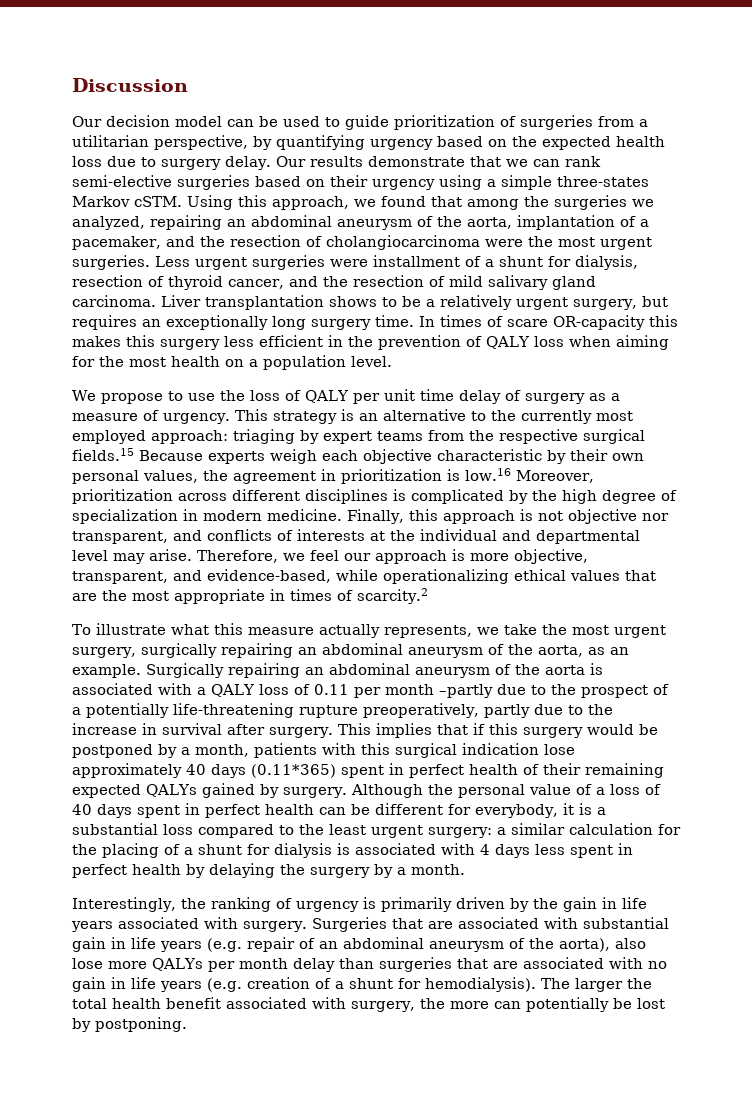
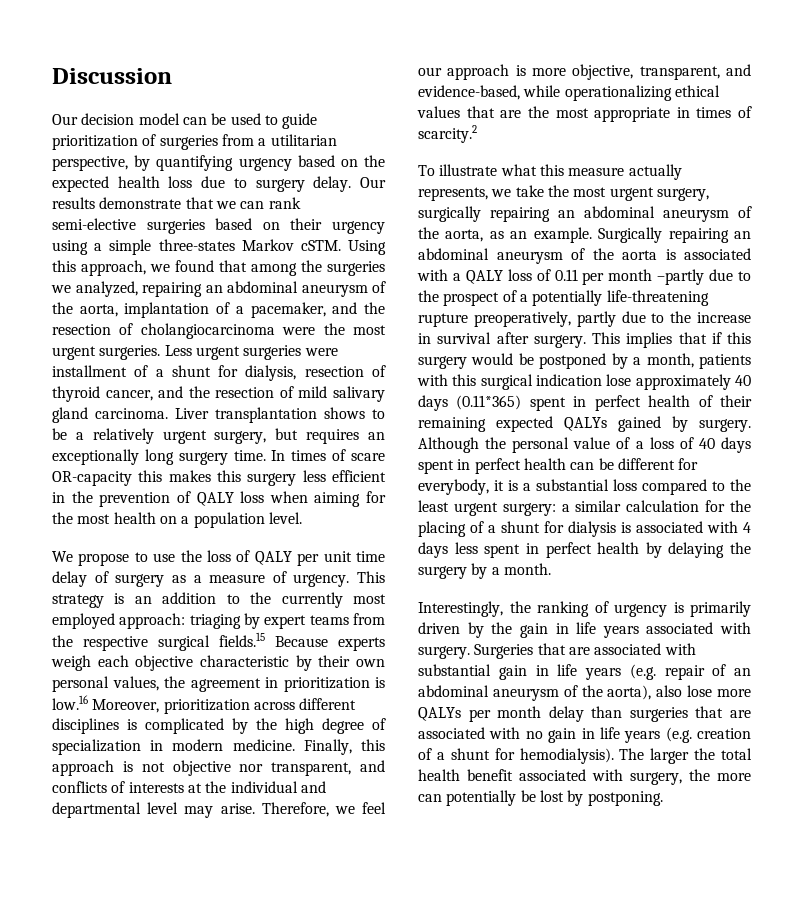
[382,409,466,421] alternative -> [162,592,217,604] addition

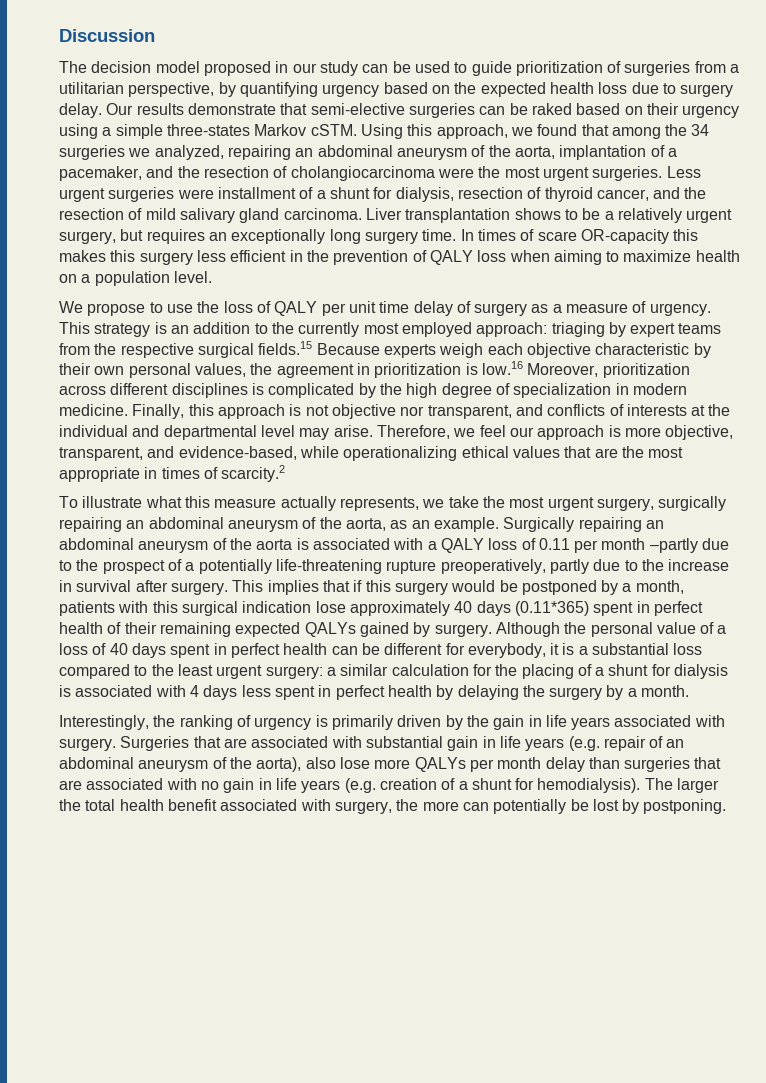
[52,114,78,125] Our -> [59,61,87,73] The
(180, 119) none -> [203,61,358,76] proposed in our study
[215,197,301,209] [52,218,205,234] we can rank semi-elective surgeries -> [310,103,572,118] semi-elective surgeries can be raked
(322, 266) none -> [691,124,710,136] 34
[366,491,386,503] [52,512,111,524] for the most -> [606,250,692,262] to maximize

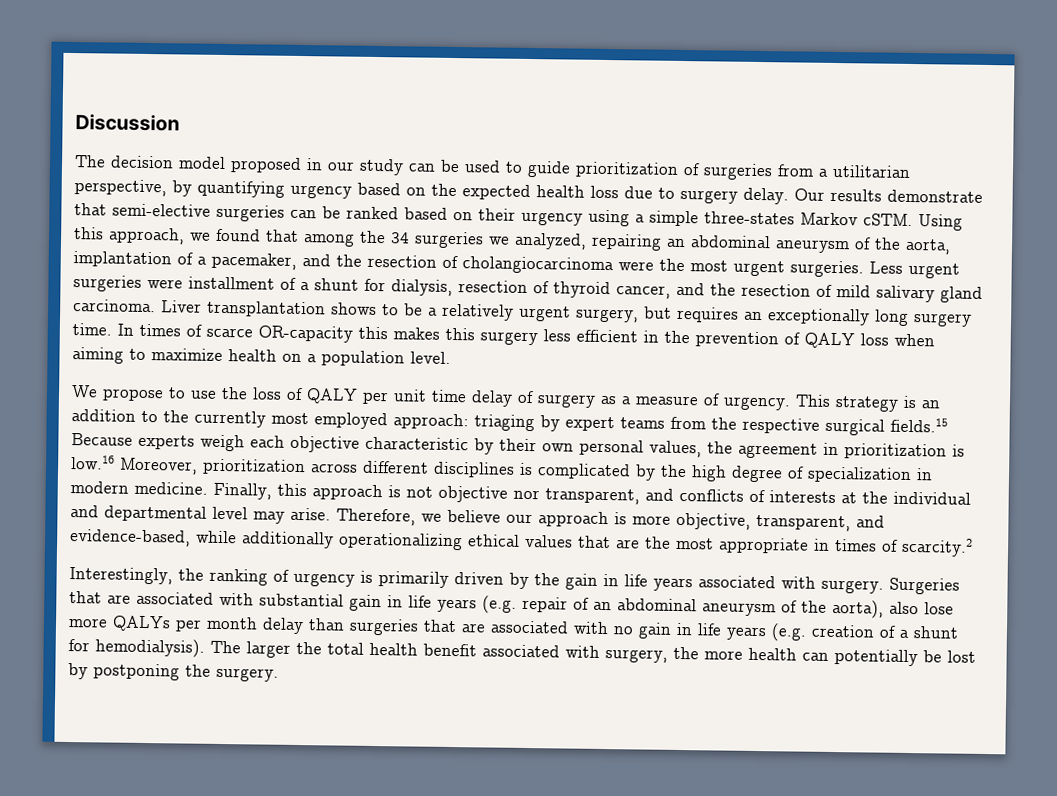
[531,103,572,115] raked -> [346,206,399,220] ranked
[537,231,577,241] scare -> [206,327,253,338] scarce
[479,425,506,437] feel -> [447,509,501,523] believe
(339, 452) none -> [242,531,334,549] additionally
[59,496,727,511] [59,517,664,532] [59,538,730,553] [59,559,730,574] [59,580,684,595] [59,601,703,616] [59,622,727,637] [59,643,703,658] [59,664,729,679] [59,685,690,700] // To illustrate what this measure actually represents, we take the most urgent surgery, surgically repairing an abdominal aneurysm of the aorta, as an example. Surgically repairing an abdominal aneurysm of the aorta is associated with a QALY loss of 0.11 per month –partly due to the prospect of a potentially life-threatening rupture preoperatively, partly due to the increase in survival after surgery. This implies that if this surgery would be postponed by a month, patients with this surgical indication lose approximately 40 days (0.11*365) spent in perfect health of their remaining expected QALYs gained by surgery. Although the personal value of a loss of 40 days spent in perfect health can be different for everybody, it is a substantial loss compared to the least urgent surgery: a similar calculation for the placing of a shunt for dialysis is associated with 4 days less spent in perfect health by delaying the surgery by a month. -> (973, 547) none
(459, 806) none -> [748,647,797,661] health
[643,799,727,814] postponing. -> [93,663,279,682] postponing the surgery.

